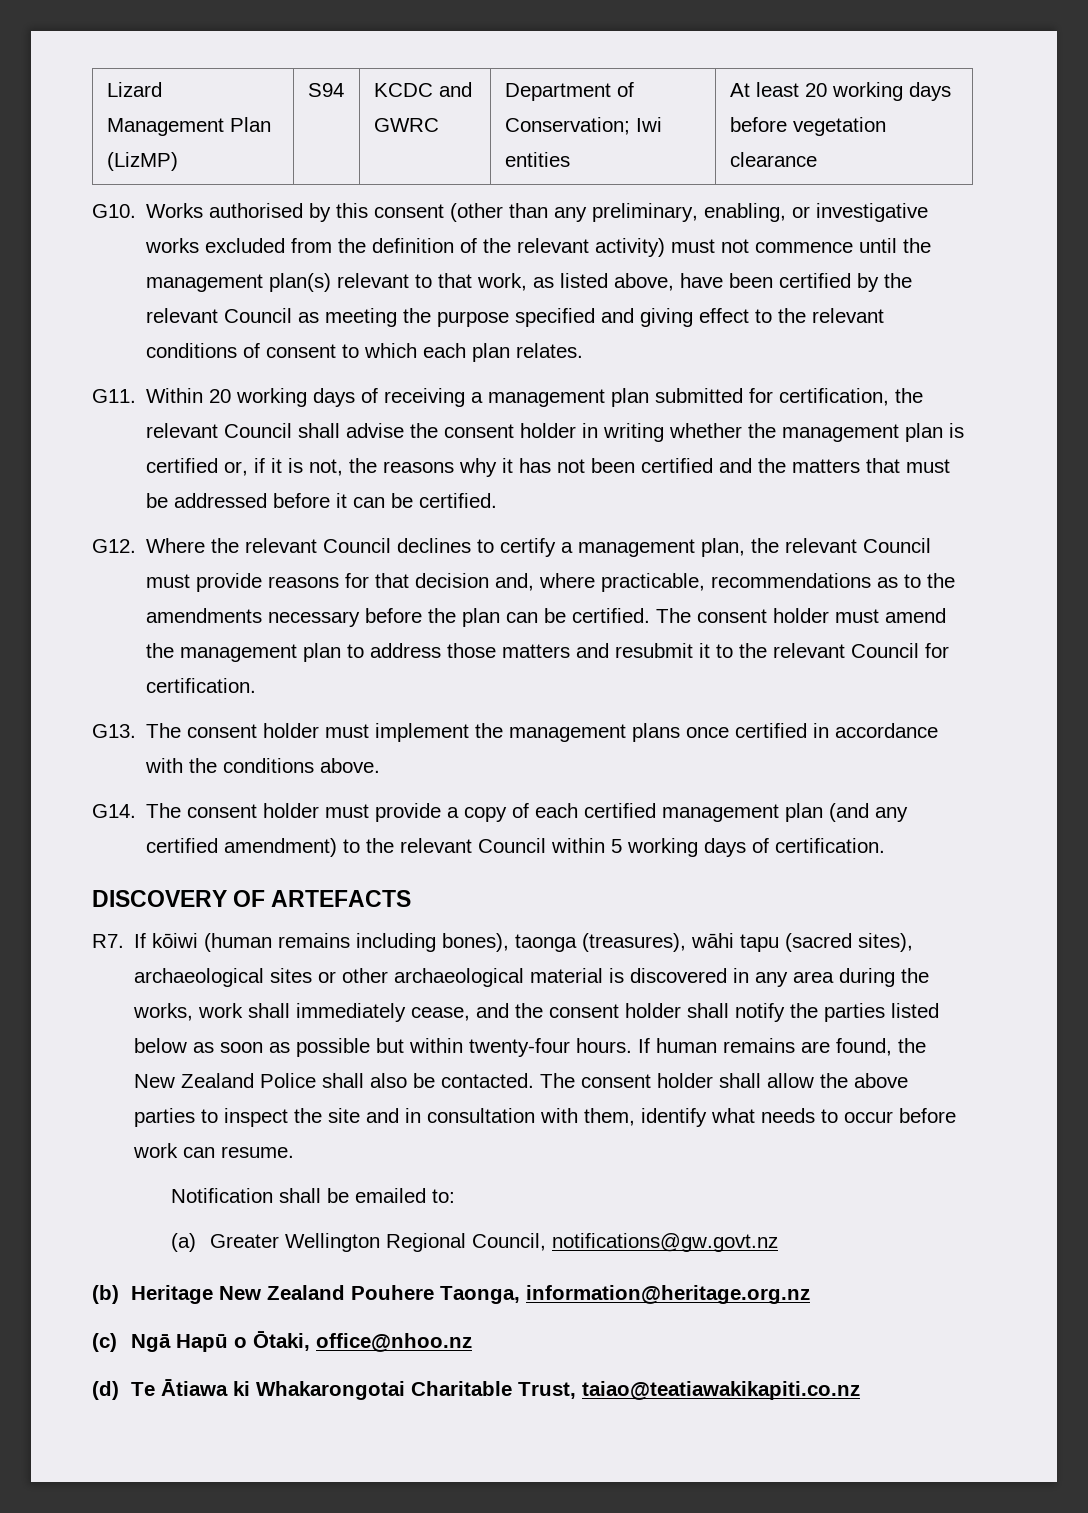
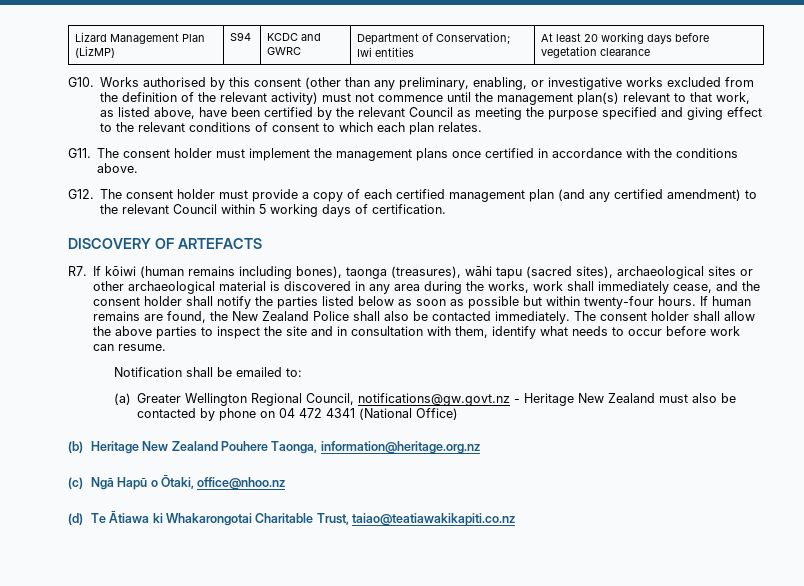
[146,388,924,407] [146,423,965,442] [146,458,951,477] [146,493,498,508] [92,538,932,557] [146,573,956,592] [146,608,947,627] [146,643,950,662] [146,678,257,693] [92,724,136,738] Within 20 working days of receiving a management plan submitted for certification, the relevant Council shall advise the consent holder in writing whether the management plan is certified or, if it is not, the reasons why it has not been certified and the matters that must be addressed before it can be certified. // G12. Where the relevant Council declines to certify a management plan, the relevant Council must provide reasons for that decision and, where practicable, recommendations as to the amendments necessary before the plan can be certified. The consent holder must amend the management plan to address those matters and resubmit it to the relevant Council for certification. // G13. -> (91, 153) none
[92,804,136,818] G14. -> [68,189,94,199] G12.
[441,1073,535,1088] contacted. -> [432,311,571,324] contacted immediately.
(779, 1242) none -> [514,393,737,406] [137,408,459,421] - Heritage New Zealand must also be contacted by phone on 04 472 4341 (National Office)

